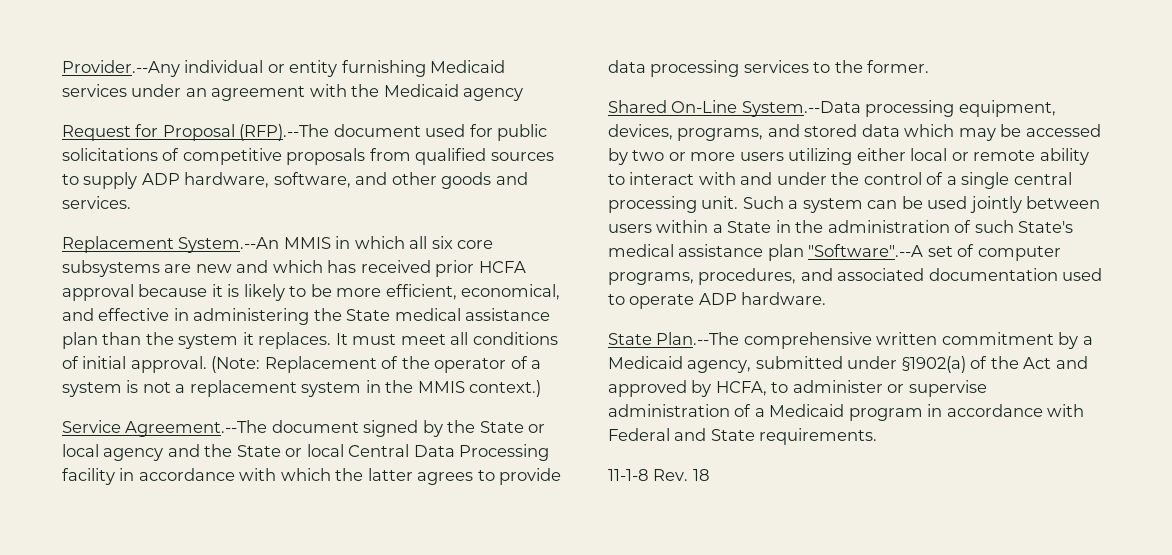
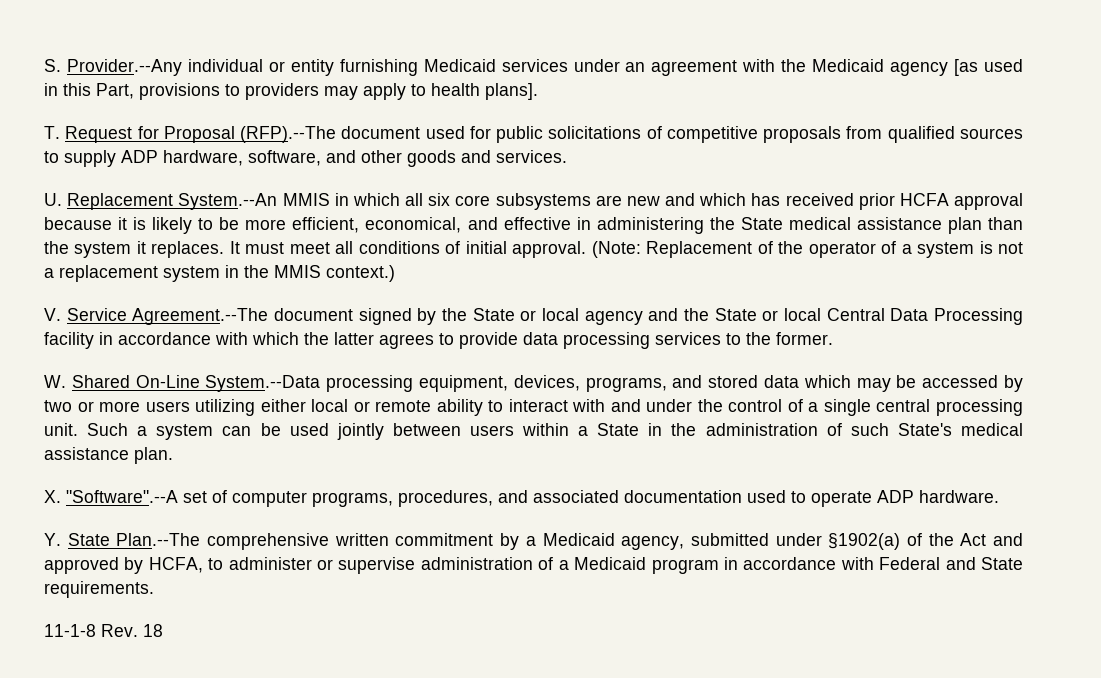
(62, 68) none -> [44,59,61,72] S.
(524, 94) // -> [954,59,1023,76] [44,83,538,100] [44,126,60,139] [as used in this Part, provisions to providers may apply to health plans]. // T.
(131, 202) none -> [44,193,62,206] U.
(542, 388) none -> [44,308,61,321] V.
(930, 66) none -> [44,375,66,388] W.
[767,244,804,261] plan -> [134,447,173,464] [44,490,61,503] plan. // X.
(827, 298) none -> [44,533,61,546] Y.

